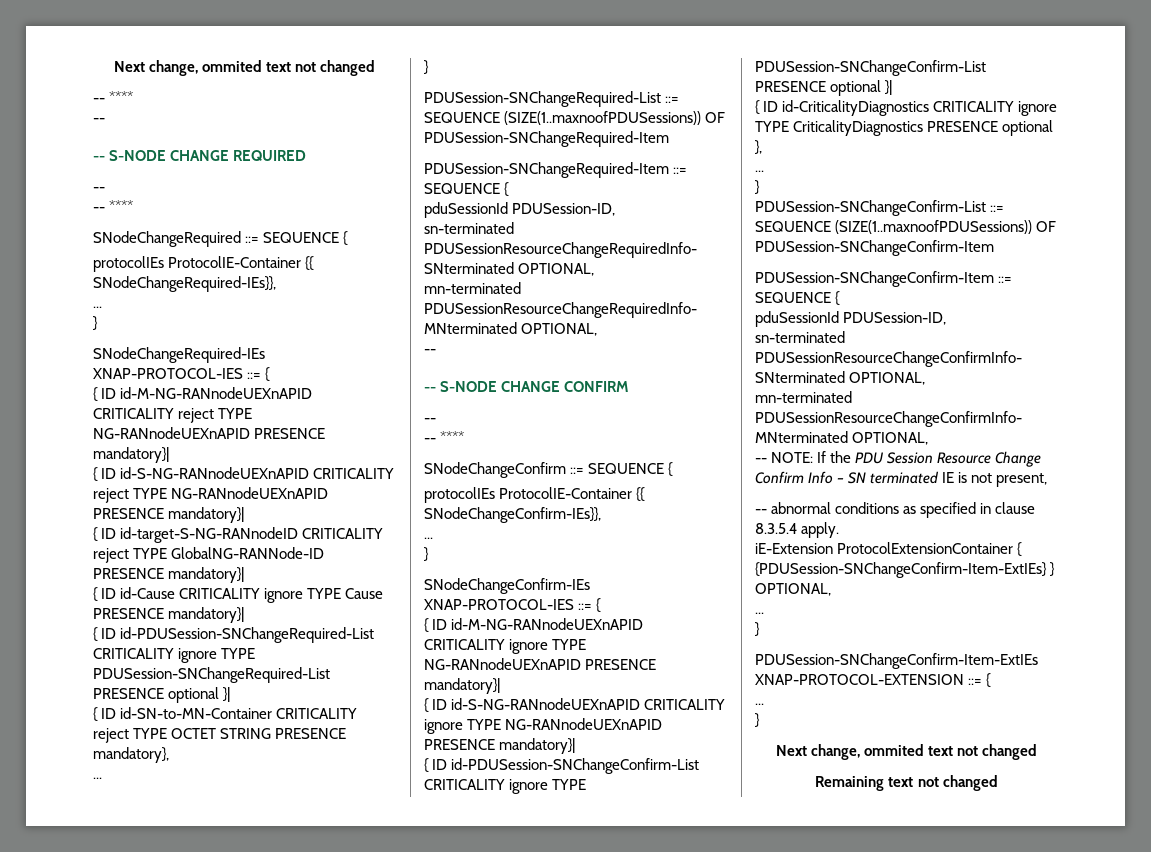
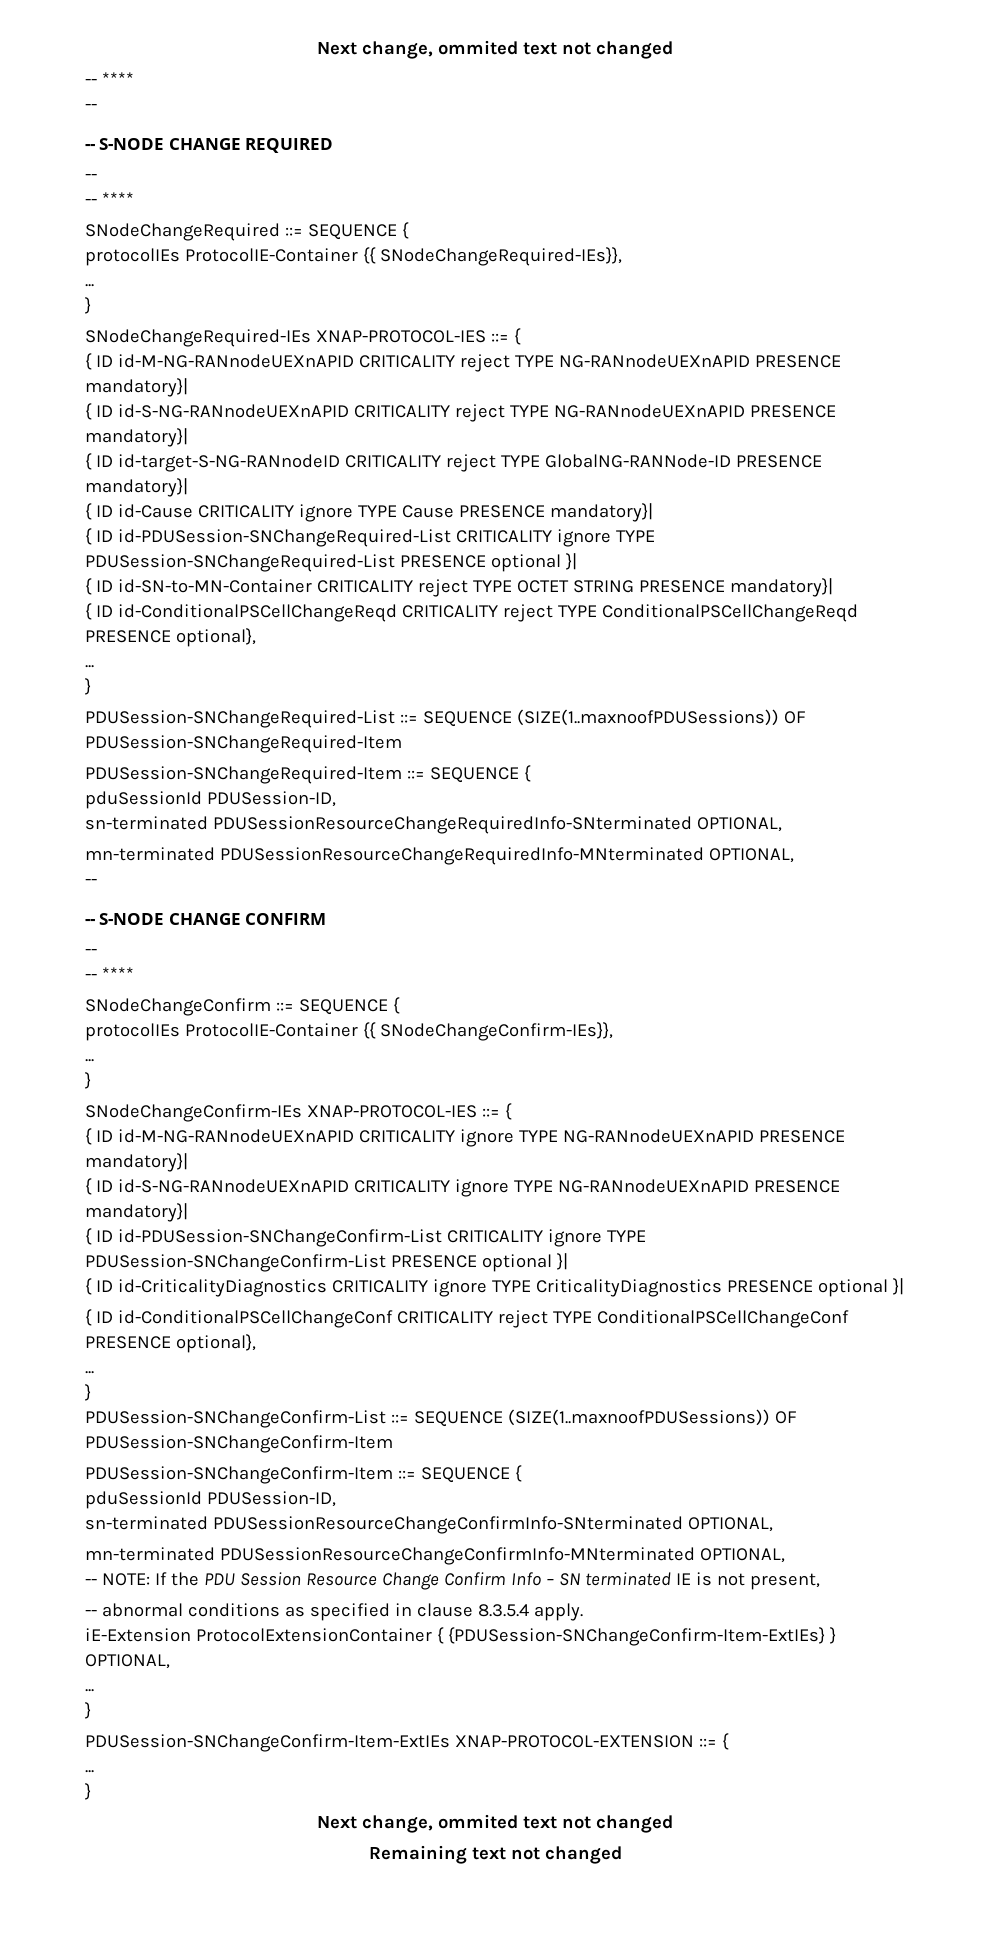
[93,747,169,763] mandatory}, -> [729,578,833,597] [85,603,858,622] [85,628,256,647] mandatory}| // { ID id-ConditionalPSCellChangeReqd CRITICALITY reject TYPE ConditionalPSCellChangeReqd PRESENCE optional},
[755,140,762,155] }, -> [892,1278,904,1295] [85,1309,849,1328] [85,1334,256,1353] }| // { ID id-ConditionalPSCellChangeConf CRITICALITY reject TYPE ConditionalPSCellChangeConf PRESENCE optional},

